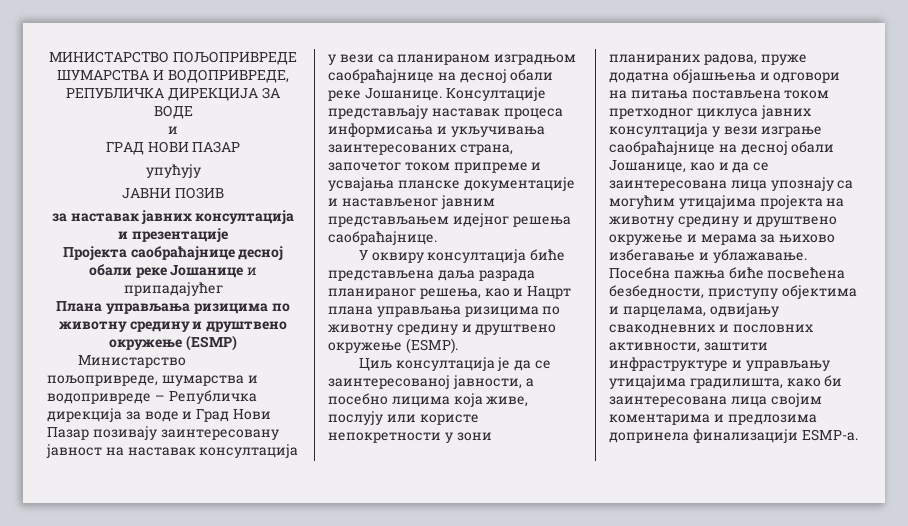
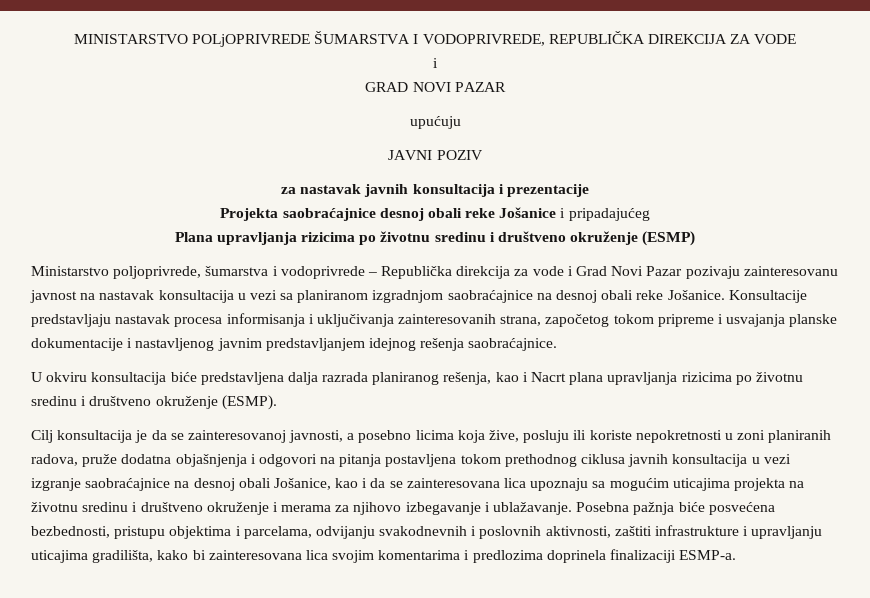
[49,51,297,65] [57,69,289,83] [66,87,280,101] [153,105,193,119] [168,126,178,134] [105,141,241,155] [145,164,201,178] [122,187,224,199] [51,210,295,224] [118,228,228,242] [62,246,284,260] [88,264,258,278] [123,282,223,296] [56,301,290,314] [58,321,288,332] [109,335,237,351] [77,355,186,368] [47,375,258,386] [47,390,257,404] [47,408,271,422] [47,426,279,440] [46,444,299,458] [328,54,577,65] [328,69,554,83] [328,87,546,101] [328,105,563,119] [328,123,545,137] [328,144,513,155] [328,162,542,173] [328,177,575,191] [328,195,495,209] [328,213,571,227] [328,231,437,245] [358,249,566,263] [328,270,535,281] [328,286,572,299] [328,306,561,317] [328,324,557,335] [328,338,458,354] [358,357,551,371] [328,375,534,389] [328,393,529,407] [328,411,479,425] [328,432,492,443] [609,54,807,65] [609,69,841,83] [609,90,830,99] [609,105,811,119] [609,123,823,137] [609,141,835,155] [609,160,770,173] [609,177,854,191] [609,195,845,209] [609,216,838,227] [609,234,836,245] [609,249,807,263] [609,267,846,279] [609,285,857,299] [609,303,779,317] [609,324,813,335] [609,342,768,353] [609,357,830,371] [609,375,843,389] [609,393,822,407] [609,414,817,425] [609,429,798,443] МИНИСТАРСТВО ПОЉОПРИВРЕДЕ ШУМАРСТВА И ВОДОПРИВРЕДЕ, РЕПУБЛИЧКА ДИРЕКЦИЈА ЗА ВОДЕ // и // ГРАД НОВИ ПАЗАР // упућују // ЈАВНИ ПОЗИВ // за наставак јавних консултација и презентације // Пројекта саобраћајнице десној обали реке Јошанице и припадајућег // Плана управљања ризицима по животну средину и друштвено окружење (ESMP) // Министарство пољопривреде, шумарства и водопривреде – Републичка дирекција за воде и Град Нови Пазар позивају заинтересовану јавност на наставак консултација у вези са планираном изградњом саобраћајнице на десној обали реке Јошанице. Консултације представљају наставак процеса информисања и укључивања заинтересованих страна, започетог током припреме и усвајања планске документације и настављеног јавним представљањем идејног решења саобраћајнице. // У оквиру консултација биће представљена даља разрада планираног решења, као и Нацрт плана управљања ризицима по животну средину и друштвено окружење (ESMP). // Циљ консултација је да се заинтересованој јавности, а посебно лицима која живе, послују или користе непокретности у зони планираних радова, пруже додатна објашњења и одговори на питања постављена током претходног циклуса јавних консултација у вези изграње саобраћајнице на десној обали Јошанице, као и да се заинтересована лица упознају са могућим утицајима пројекта на животну средину и друштвено окружење и мерама за њихово избегавање и ублажавање. Посебна пажња биће посвећена безбедности, приступу објектима и парцелама, одвијању свакодневних и пословних активности, заштити инфраструктуре и управљању утицајима градилишта, како би заинтересована лица својим коментарима и предлозима допринела финализацији -> [73,31,797,47] [433,58,438,68] [365,82,506,92] [409,116,461,129] [388,150,483,160] [281,184,589,197] [220,207,650,221] [174,231,696,246] [31,266,838,279] [30,290,807,303] [31,313,838,327] [31,338,558,351] [31,372,803,385] [31,395,277,410] [31,430,832,443] [31,454,791,467] [31,478,805,491] [31,502,775,515] [31,525,823,539] [31,549,677,563] MINISTARSTVO POLjOPRIVREDE ŠUMARSTVA I VODOPRIVREDE, REPUBLIČKA DIREKCIJA ZA VODE // i // GRAD NOVI PAZAR // upućuju // JAVNI POZIV // za nastavak javnih konsultacija i prezentacije // Projekta saobraćajnice desnoj obali reke Jošanice i pripadajućeg // Plana upravlјanja rizicima po životnu sredinu i društveno okruženje (ESMP) // Ministarstvo polјoprivrede, šumarstva i vodoprivrede – Republička direkcija za vode i Grad Novi Pazar pozivaju zainteresovanu javnost na nastavak konsultacija u vezi sa planiranom izgradnjom saobraćajnice na desnoj obali reke Jošanice. Konsultacije predstavlјaju nastavak procesa informisanja i uklјučivanja zainteresovanih strana, započetog tokom pripreme i usvajanja planske dokumentacije i nastavlјenog javnim predstavlјanjem idejnog rešenja saobraćajnice. // U okviru konsultacija biće predstavlјena dalјa razrada planiranog rešenja, kao i Nacrt plana upravlјanja rizicima po životnu sredinu i društveno okruženje (ESMP). // Cilј konsultacija je da se zainteresovanoj javnosti, a posebno licima koja žive, posluju ili koriste nepokretnosti u zoni planiranih radova, pruže dodatna objašnjenja i odgovori na pitanja postavlјena tokom prethodnog ciklusa javnih konsultacija u vezi izgranje saobraćajnice na desnoj obali Jošanice, kao i da se zainteresovana lica upoznaju sa mogućim uticajima projekta na životnu sredinu i društveno okruženje i merama za njihovo izbegavanje i ublažavanje. Posebna pažnja biće posvećena bezbednosti, pristupu objektima i parcelama, odvijanju svakodnevnih i poslovnih aktivnosti, zaštiti infrastrukture i upravlјanju uticajima gradilišta, kako bi zainteresovana lica svojim komentarima i predlozima doprinela finalizaciji

